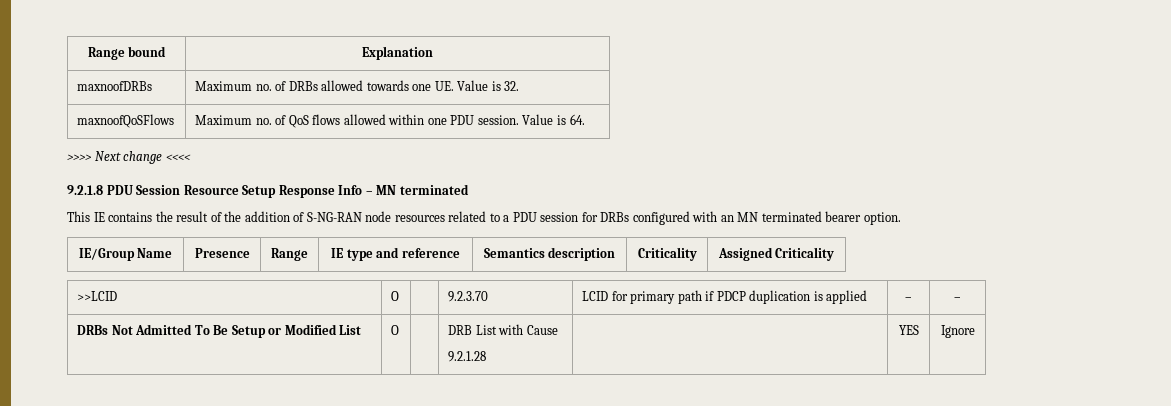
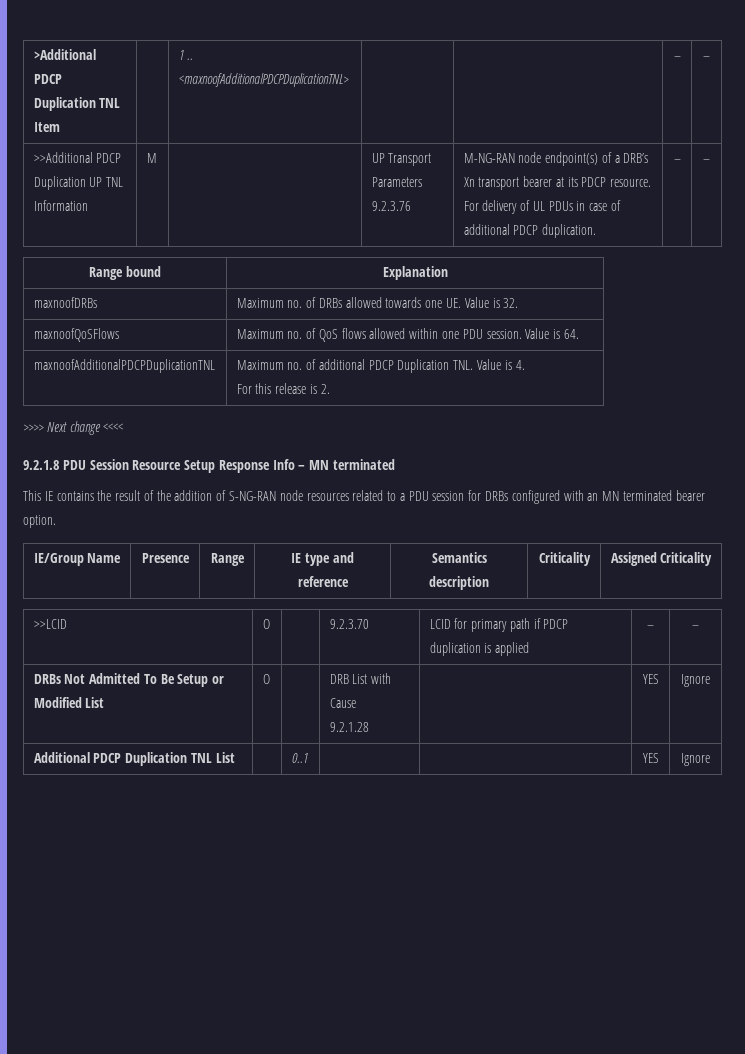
(87, 53) none -> [33,49,96,60] [33,74,62,84] [33,97,121,111] [33,122,60,132] [178,50,194,60] [178,73,349,87] [673,56,681,60] [703,56,710,60] [33,152,122,163] [33,176,124,190] [33,200,88,211] [146,153,157,163] [371,153,432,166] [371,177,422,187] [371,201,411,211] [463,152,649,166] [463,176,652,190] [463,200,621,214] [463,224,597,238] [673,159,681,163] [703,159,710,163] >Additional PDCP Duplication TNL Item | | 1 .. <maxnoofAdditionalPDCPDuplicationTNL> | | | – | – // >>Additional PDCP Duplication UP TNL Information | M | | UP Transport Parameters 9.2.3.76 | M-NG-RAN node endpoint(s) of a DRB’s Xn transport bearer at its PDCP resource. For delivery of UL PDUs in case of additional PDCP duplication. | – | – //
(585, 119) none -> [33,359,215,373] [236,359,525,373] [236,383,330,394] // maxnoofAdditionalPDCPDuplicationTNL | Maximum no. of additional PDCP Duplication TNL. Value is 4. // For this release is 2.
(975, 331) none -> [33,752,235,766] [291,753,308,763] [642,753,659,763] [681,753,710,766] // Additional PDCP Duplication TNL List | | 0..1 | | | YES | Ignore

